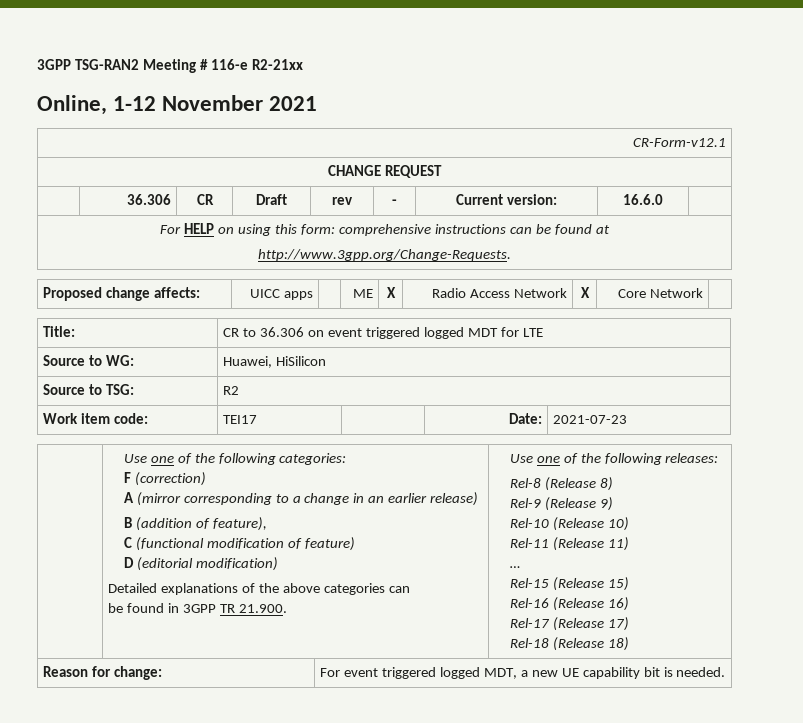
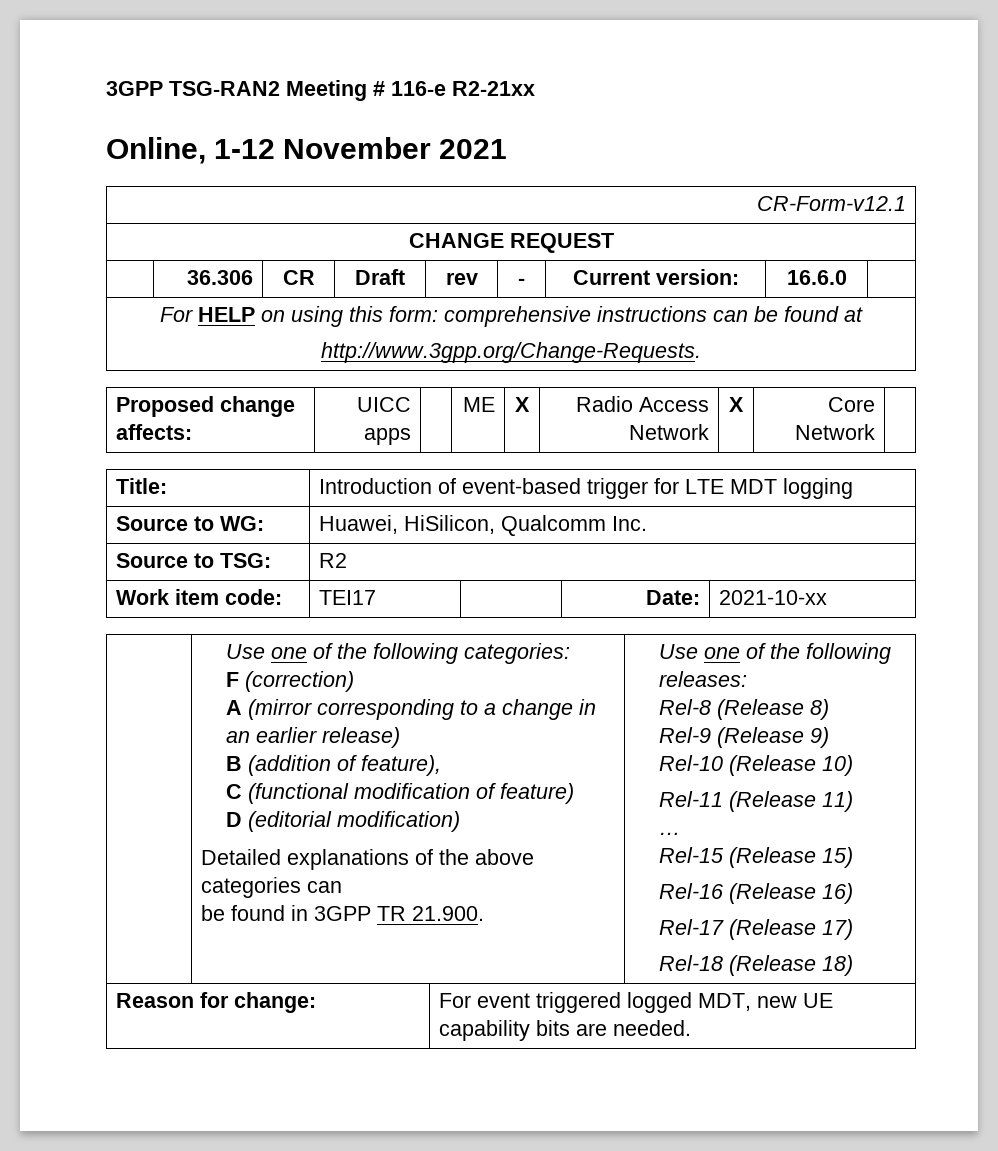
[223,327,498,339] CR to 36.306 on event triggered logged MDT -> [319,478,649,499] Introduction of event-based trigger
(543, 332) none -> [730,478,854,499] MDT logging
[276,356,327,366] HiSilicon -> [404,515,648,536] HiSilicon, Qualcomm Inc.
[553,415,628,424] 2021-07-23 -> [719,590,828,605] 2021-10-xx
[520,670,528,677] a -> (752, 1002) none
[643,667,673,677] bit is -> [536,1020,608,1036] bits are

